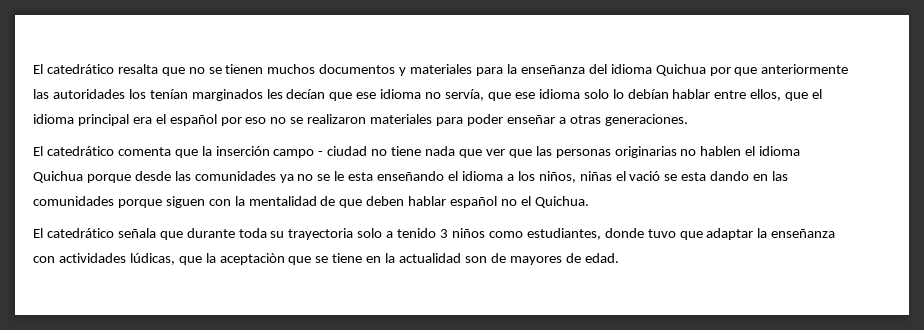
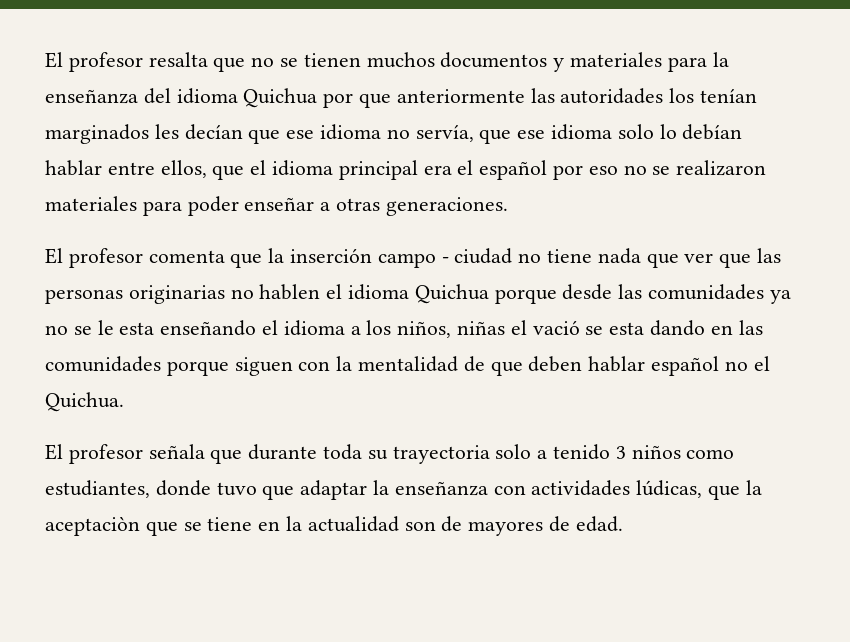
[33,64,114,74] El catedrático -> [45,52,143,72] El profesor
[46,146,114,156] catedrático -> [68,248,143,268] profesor
[46,228,114,238] catedrático -> [68,444,143,464] profesor

